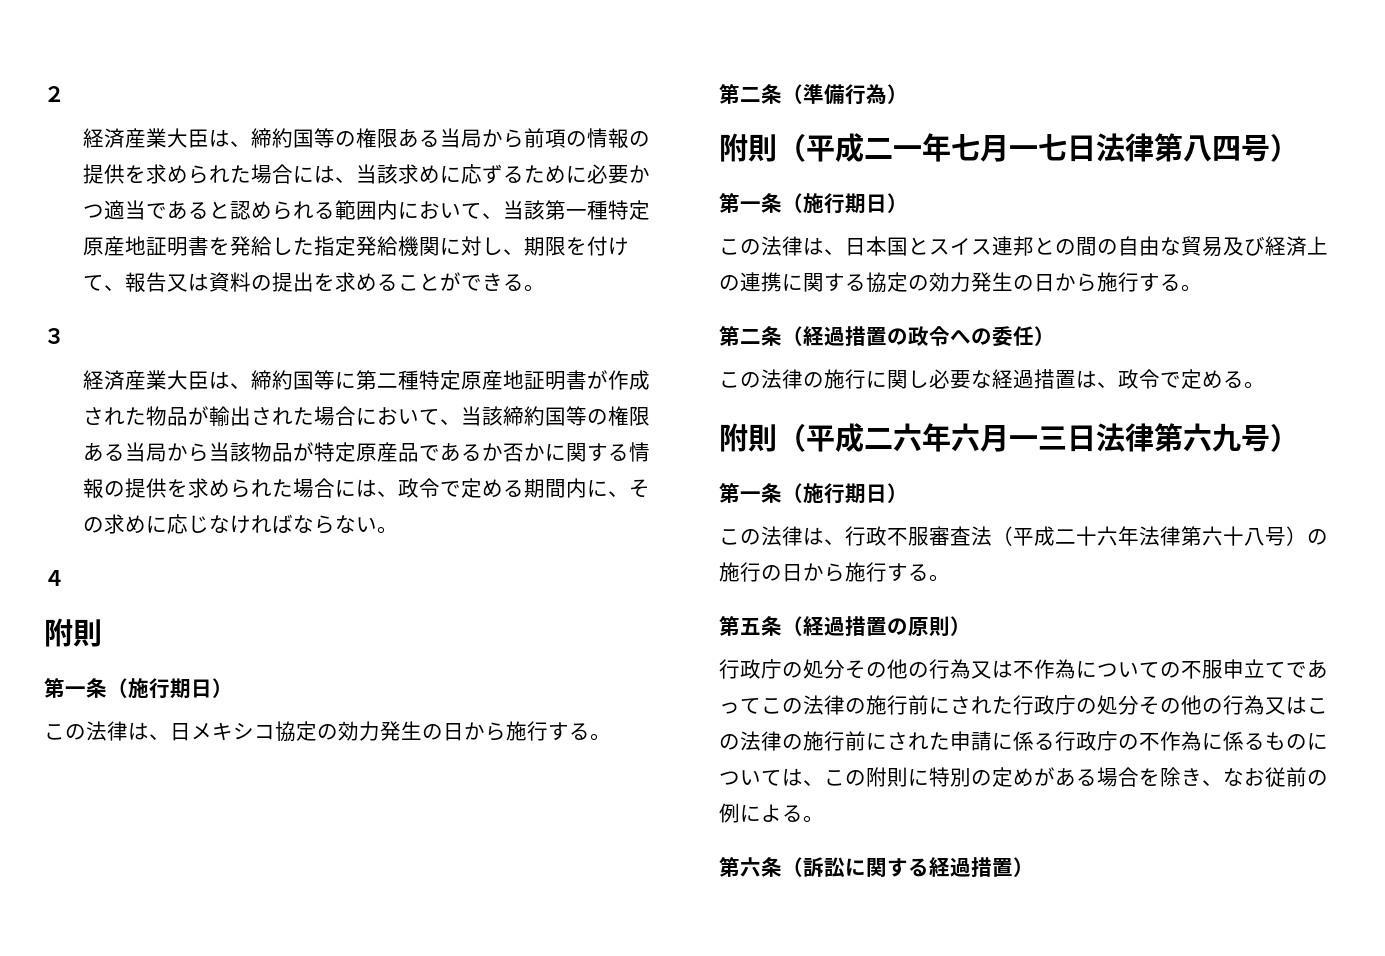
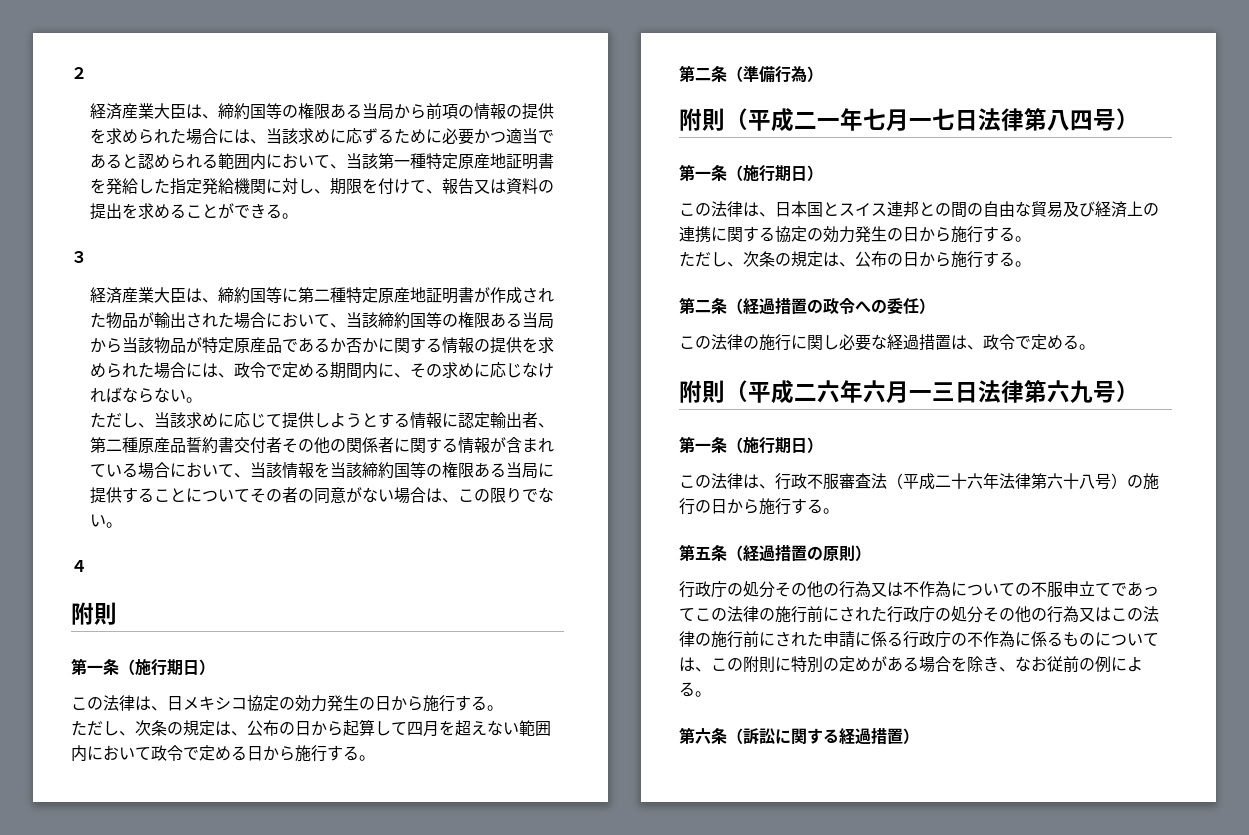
(399, 530) none -> [90,412,555,429] [90,437,555,454] [90,462,555,479] [90,487,555,504] [90,514,123,528] // ただし、当該求めに応じて提供しようとする情報に認定輸出者、第二種原産品誓約書交付者その他の関係者に関する情報が含まれている場合において、当該情報を当該締約国等の権限ある当局に提供することについてその者の同意がない場合は、この限りでない。
(611, 737) none -> [71,719,551,737] [71,745,375,762] // ただし、次条の規定は、公布の日から起算して四月を超えない範囲内において政令で定める日から施行する。
(1202, 288) none -> [679,251,1031,268] // ただし、次条の規定は、公布の日から施行する。

